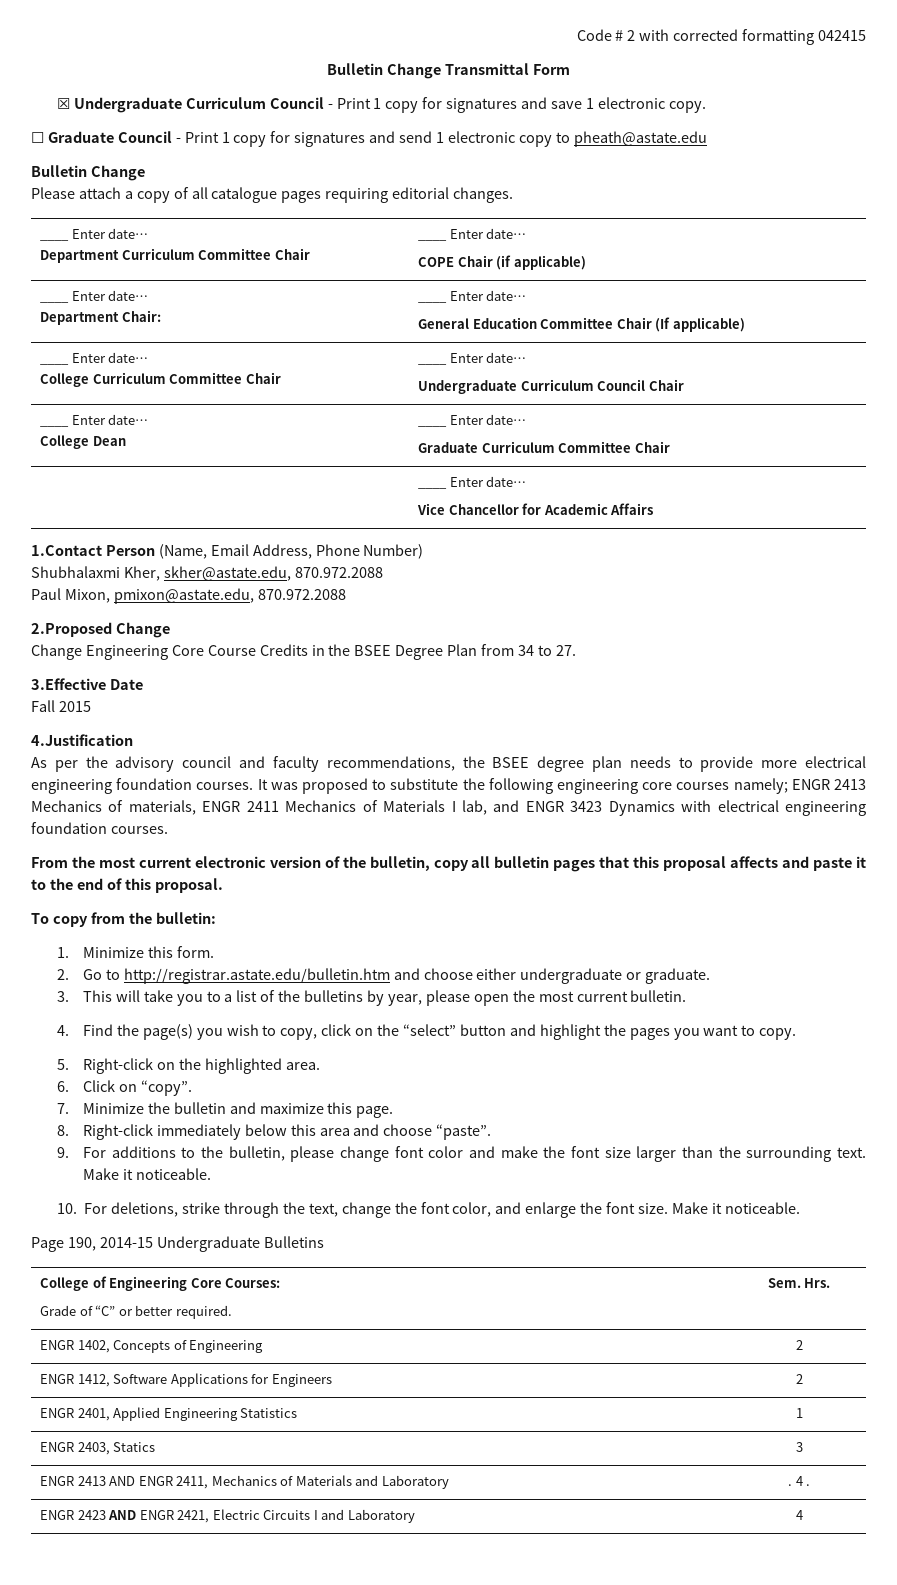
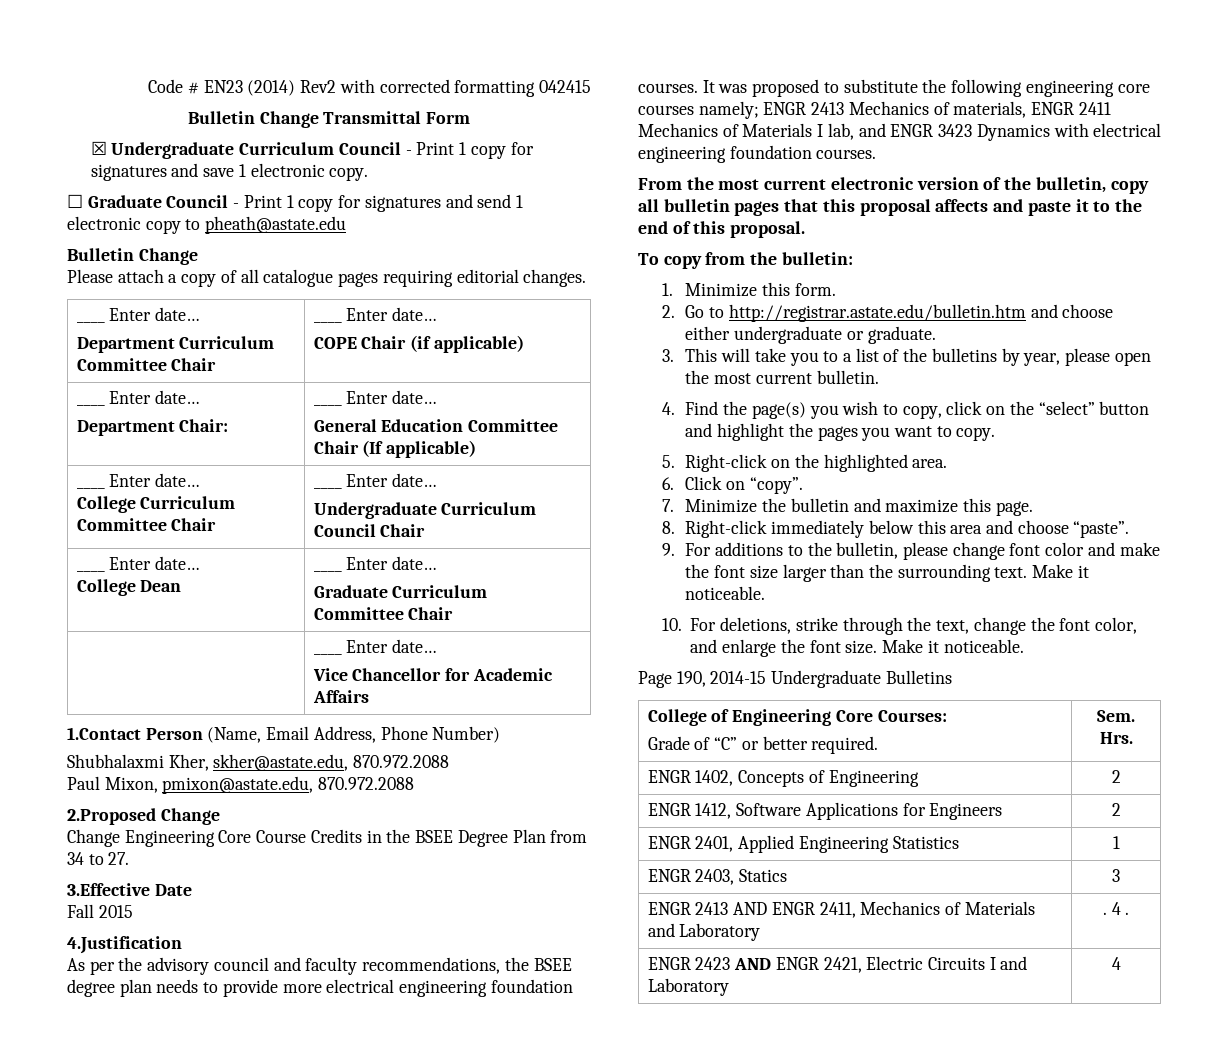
[627,30,636,41] 2 -> [203,80,337,96] EN23 (2014) Rev2

